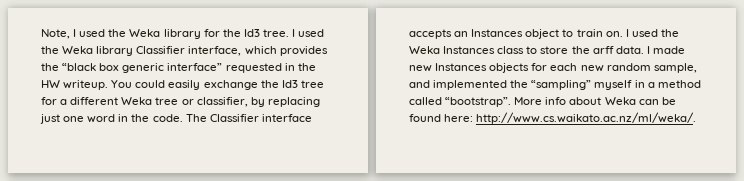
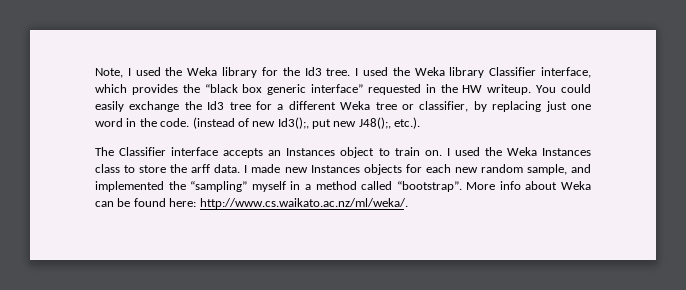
(183, 118) none -> [192,117,421,129] (instead of new Id3();, put new J48();, etc.). //

